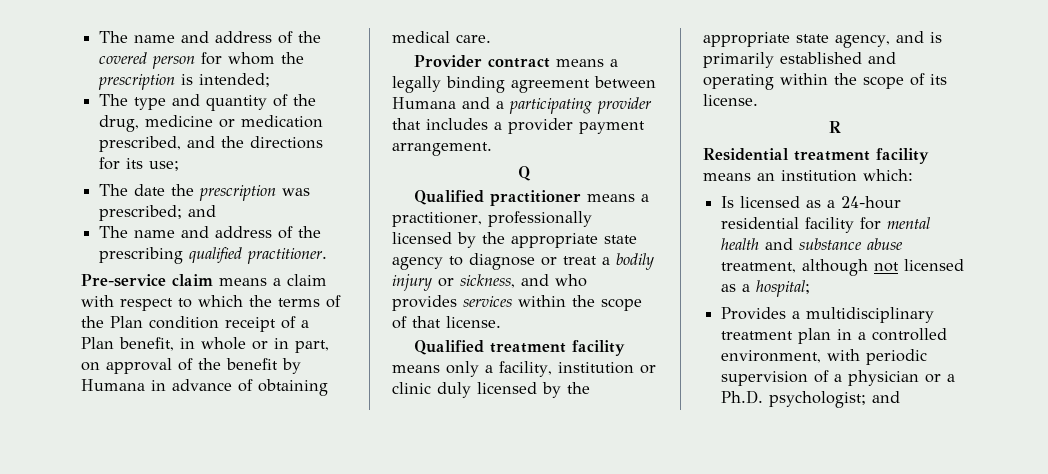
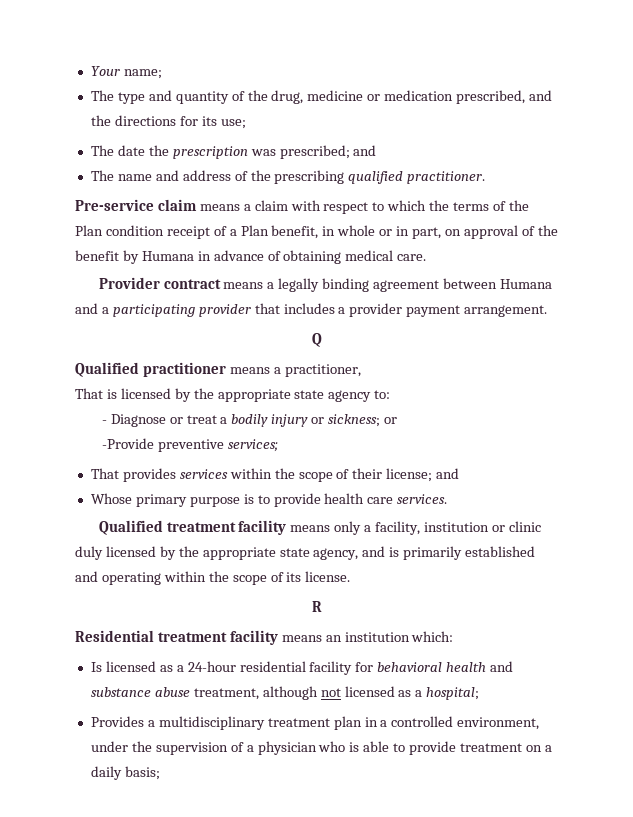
[99,31,322,44] [99,52,305,69] [98,73,271,90] The name and address of the covered person for whom the prescription is intended; -> [90,66,162,79] Your name;
[488,211,592,227] professionally -> [75,388,117,399] // That is
[449,253,535,270] to diagnose -> [374,390,391,399] [101,414,166,427] to: // - Diagnose
[460,274,587,288] sickness, and who -> [328,414,398,427] [101,438,278,452] [90,468,119,479] sickness; or // -Provide preventive services; // That
[412,316,501,328] that license. -> [352,468,460,482] [90,493,448,507] their license; and // Whose primary purpose is to provide health care services.
[887,217,931,229] mental -> [377,662,443,672] behavioral
[827,349,928,365] with periodic -> [90,741,152,752] under the
[925,374,956,383] [721,390,901,408] or a Ph.D. psychologist; and -> [318,741,552,755] [90,766,160,780] who is able to provide treatment on a daily basis;

